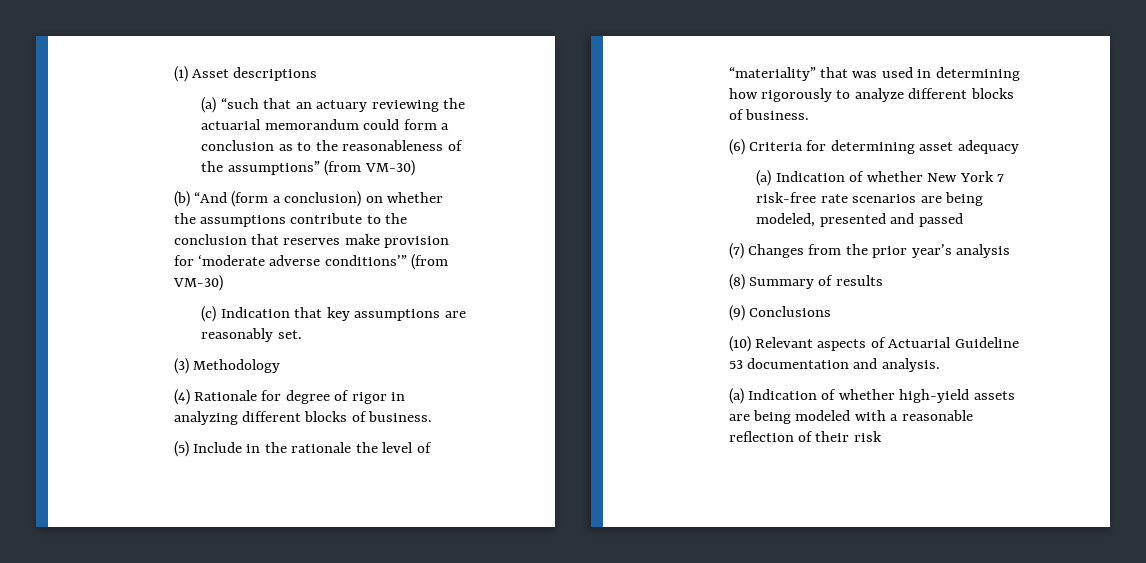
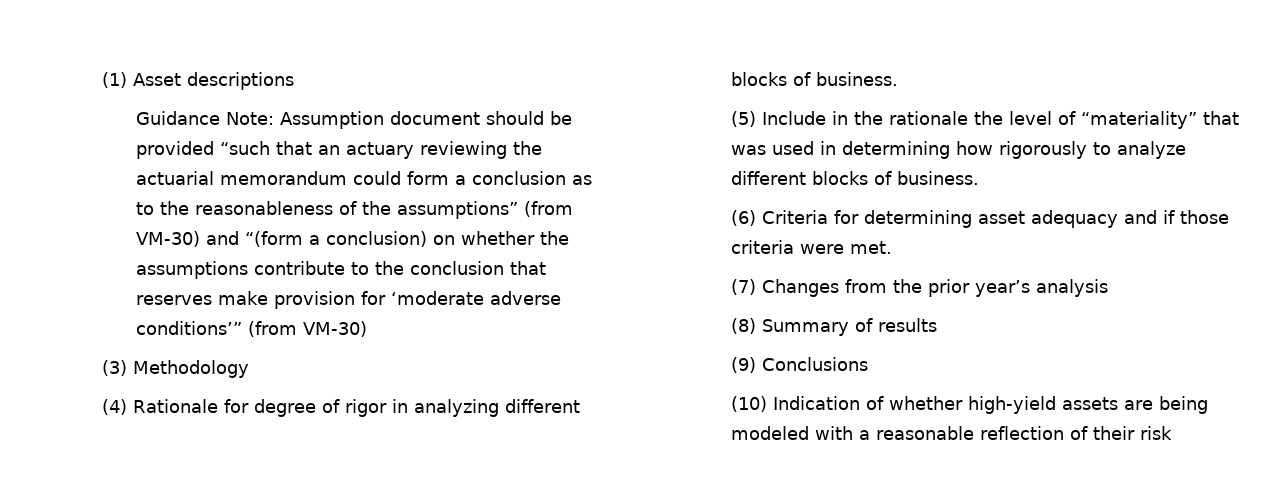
[201,97,217,113] (a) -> [135,111,572,129] [135,141,214,159] Guidance Note: Assumption document should be provided
[173,191,269,207] // (b) “And (form -> [205,231,303,247] and “(form
[201,306,466,322] [201,328,302,342] // (c) Indication that key assumptions are reasonably set. -> (367, 329) none
[756,170,1005,186] [756,192,984,206] [756,213,963,227] // (a) Indication of whether New York 7 risk-free rate scenarios are being modeled, presented and passed -> [1124,210,1230,224] [731,240,893,254] and if those criteria were met.
[755,337,1019,351] [728,358,940,372] [728,388,744,404] Relevant aspects of Actuarial Guideline 53 documentation and analysis. // (a) -> (768, 404) none

